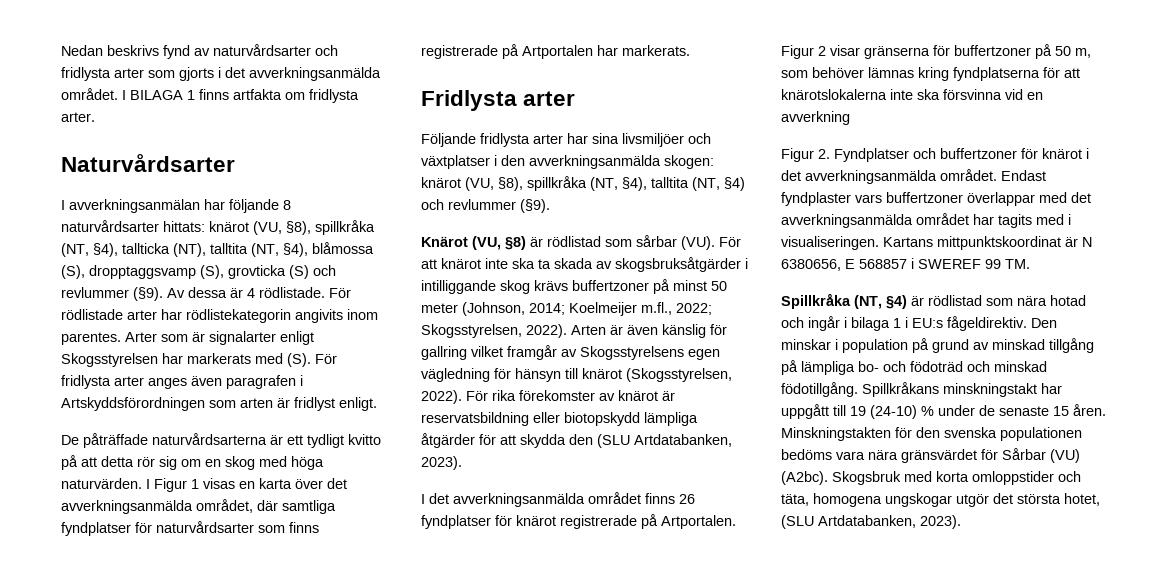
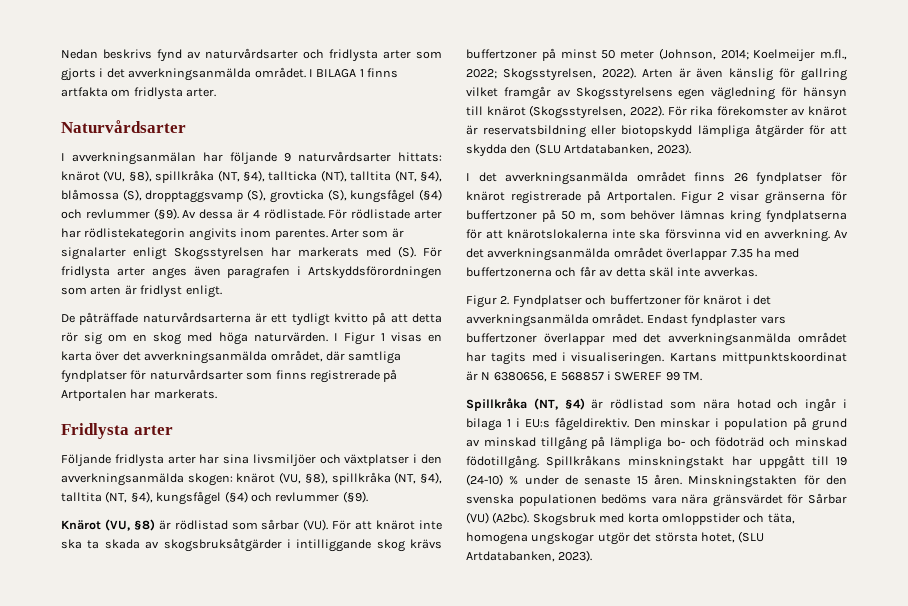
[283,200,291,210] 8 -> [284,153,291,162] 9
[289,265,309,279] (S) -> [327,189,443,203] (S), kungsfågel (§4)
[724,177,745,191] §4) -> [130,491,248,505] §4), kungsfågel (§4)
[781,111,850,125] avverkning -> [763,229,848,242] [466,247,800,261] [466,266,757,277] avverkning. Av det avverkningsanmälda området överlappar 7.35 ha med buffertzonerna och får av detta skäl inte avverkas.

